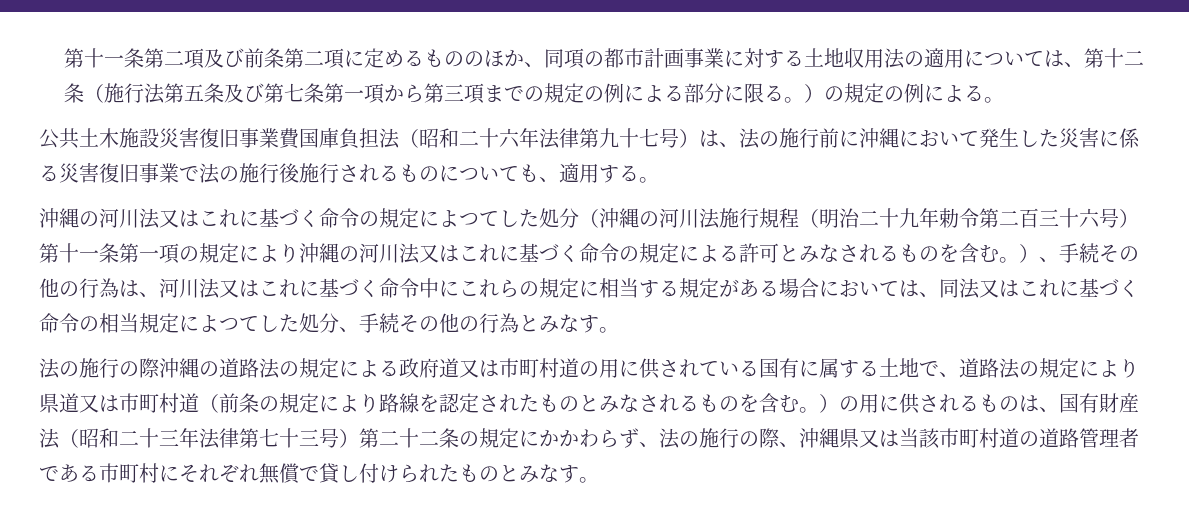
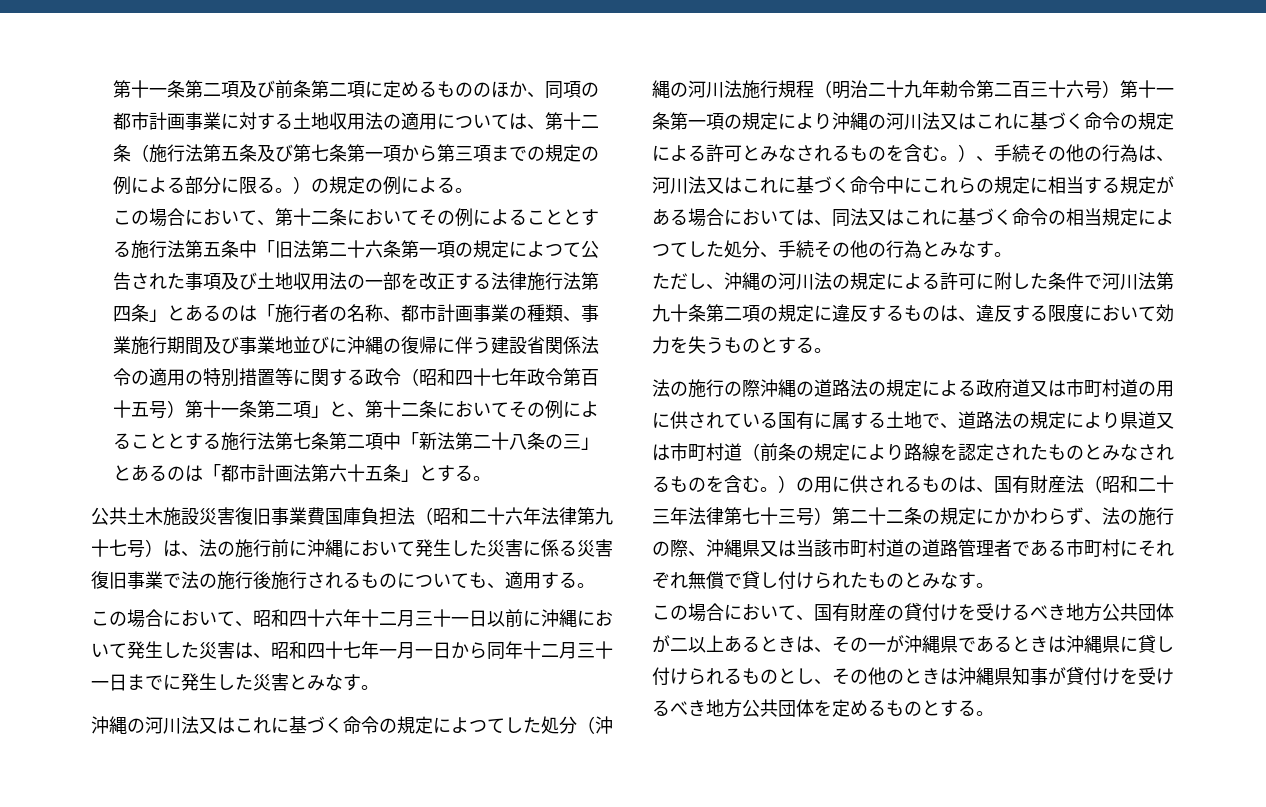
(1004, 100) none -> [113,208,600,227] [113,240,600,259] [113,272,600,291] [113,304,600,323] [113,336,600,355] [113,368,600,387] [113,400,600,419] [113,432,600,451] [113,464,492,482] // この場合において、第十二条においてその例によることとする施行法第五条中「旧法第二十六条第一項の規定によつて公告された事項及び土地収用法の一部を改正する法律施行法第四条」とあるのは「施行者の名称、都市計画事業の種類、事業施行期間及び事業地並びに沖縄の復帰に伴う建設省関係法令の適用の特別措置等に関する政令（昭和四十七年政令第百十五号）第十一条第二項」と、第十二条においてその例によることとする施行法第七条第二項中「新法第二十八条の三」とあるのは「都市計画法第六十五条」とする。
(659, 180) none -> [91,609,613,628] [91,641,613,660] [91,673,379,691] // この場合において、昭和四十六年十二月三十一日以前に沖縄において発生した災害は、昭和四十七年一月一日から同年十二月三十一日までに発生した災害とみなす。
(619, 330) none -> [652,272,1174,290] [652,304,1174,322] [652,336,832,354] // ただし、沖縄の河川法の規定による許可に附した条件で河川法第九十条第二項の規定に違反するものは、違反する限度において効力を失うものとする。
(599, 480) none -> [652,603,1174,622] [652,635,1174,653] [652,667,1174,686] [652,699,994,718] // この場合において、国有財産の貸付けを受けるべき地方公共団体が二以上あるときは、その一が沖縄県であるときは沖縄県に貸し付けられるものとし、その他のときは沖縄県知事が貸付けを受けるべき地方公共団体を定めるものとする。

